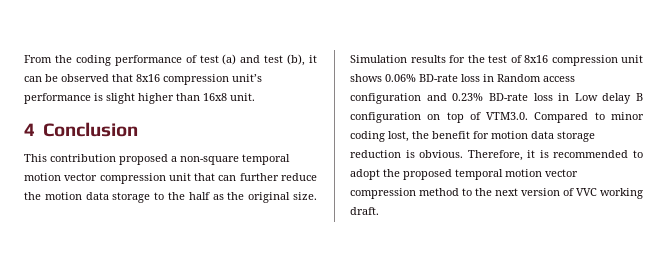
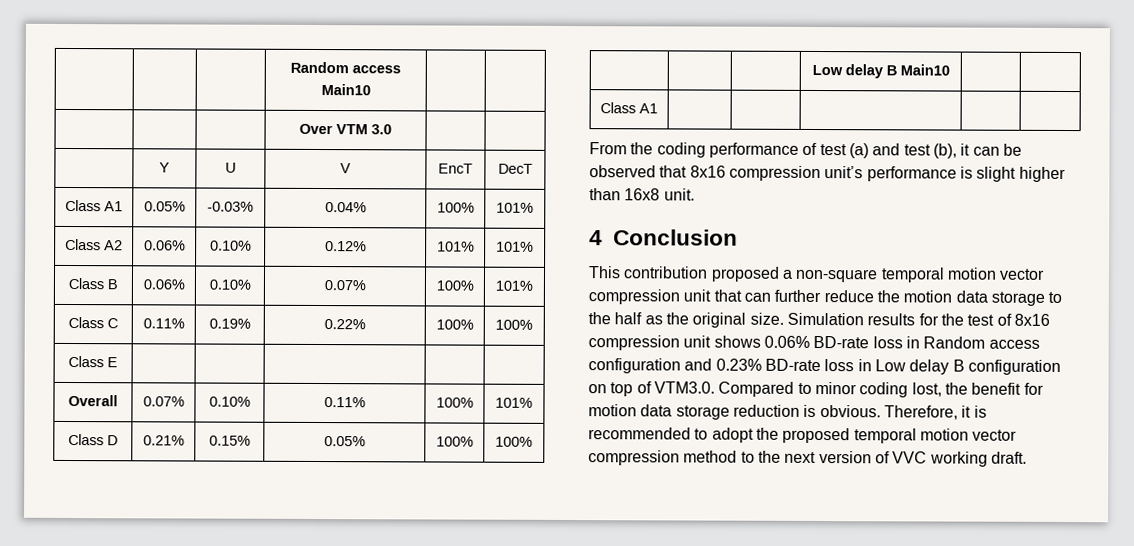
(24, 59) none -> [290,61,401,74] [320,84,371,96] [299,123,392,135] [159,162,170,173] [225,162,236,173] [340,163,351,174] [438,163,473,174] [497,163,533,174] [65,199,123,212] [143,201,186,212] [207,201,254,212] [324,202,367,213] [436,202,475,213] [496,202,534,213] [65,238,123,251] [143,240,186,251] [209,240,252,251] [324,241,367,252] [436,241,475,252] [496,241,534,252] [68,278,118,290] [142,279,185,290] [208,279,251,290] [323,280,366,291] [435,280,474,291] [495,280,533,291] [68,317,118,329] [142,318,185,329] [208,318,251,329] [323,319,366,330] [435,319,474,330] [495,319,533,330] [68,356,118,368] [68,394,118,407] [142,396,185,407] [208,396,251,407] [323,397,366,408] [435,397,474,408] [495,397,533,408] [68,433,118,446] [142,435,185,446] [208,435,251,446] [323,436,366,447] [435,436,474,447] [495,436,533,447] [811,64,950,79] [600,102,658,114] | | | Random access Main10 | | // | | | Over VTM 3.0 | | // | Y | U | V | EncT | DecT // Class A1 | 0.05% | -0.03% | 0.04% | 100% | 101% // Class A2 | 0.06% | 0.10% | 0.12% | 101% | 101% // Class B | 0.06% | 0.10% | 0.07% | 100% | 101% // Class C | 0.11% | 0.19% | 0.22% | 100% | 100% // Class E | | | | | // Overall | 0.07% | 0.10% | 0.11% | 100% | 101% // Class D | 0.21% | 0.15% | 0.05% | 100% | 100% // | | | Low delay B Main10 | | // Class A1 | | | | | //

